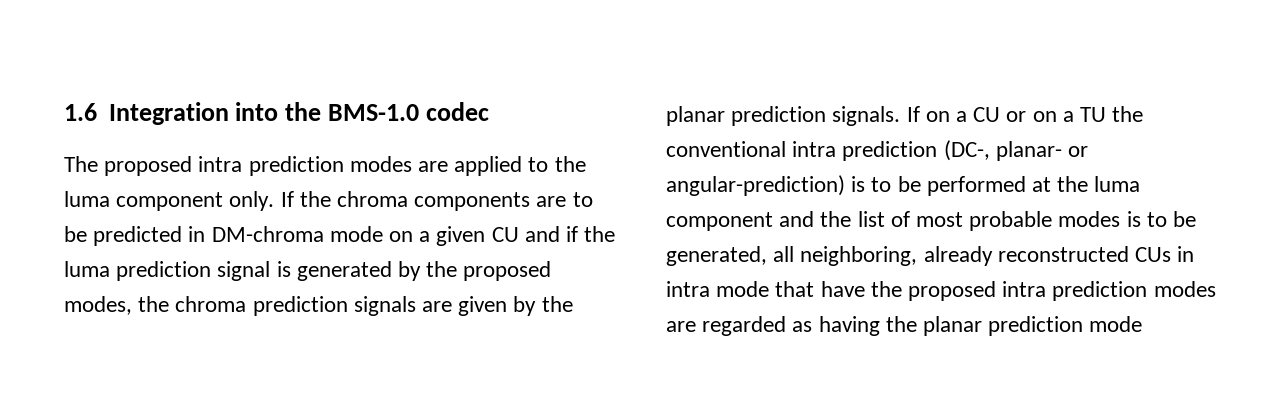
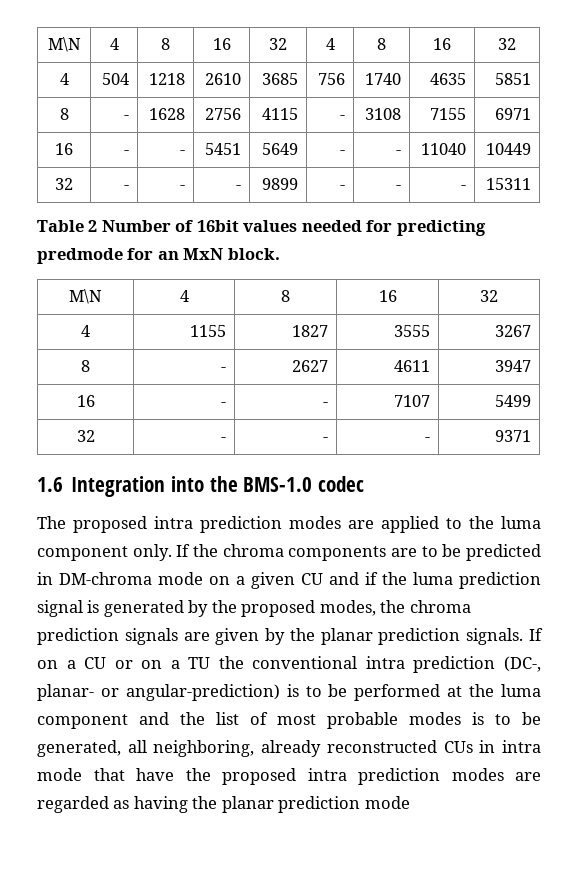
(64, 112) none -> [47,37,81,52] [109,38,119,50] [161,38,170,50] [212,38,231,50] [269,38,287,50] [325,38,335,50] [377,38,386,50] [433,38,451,50] [498,38,516,50] [59,73,69,85] [101,73,129,85] [148,73,185,85] [204,73,241,85] [261,73,298,85] [317,73,345,85] [364,73,401,85] [429,73,466,85] [494,73,531,85] [59,108,69,120] [123,115,129,120] [148,108,185,120] [204,108,241,120] [261,108,298,120] [339,115,345,120] [364,108,401,120] [429,108,466,120] [494,108,531,120] [55,143,73,155] [123,150,129,155] [179,150,185,155] [204,143,241,155] [261,143,298,155] [339,150,345,155] [395,150,401,155] [420,143,466,155] [485,143,531,155] [55,178,73,190] [123,185,129,190] [179,185,185,190] [235,185,241,190] [261,178,298,190] [339,185,345,190] [395,185,401,190] [460,185,466,190] [485,178,531,190] [37,220,486,236] [37,248,280,264] [69,289,102,304] [179,290,189,302] [281,290,290,302] [378,290,397,302] [480,290,498,302] [81,325,90,337] [189,325,226,337] [291,325,328,337] [393,325,430,337] [494,325,531,337] [81,360,90,372] [220,367,226,372] [291,360,328,372] [393,360,430,372] [494,360,531,372] [76,395,95,407] [220,402,226,407] [322,402,328,407] [393,395,430,407] [494,395,531,407] [76,430,95,442] [220,437,226,442] [322,437,328,442] [424,437,430,442] [494,430,531,442] M\N | 4 | 8 | 16 | 32 | 4 | 8 | 16 | 32 // 4 | 504 | 1218 | 2610 | 3685 | 756 | 1740 | 4635 | 5851 // 8 | - | 1628 | 2756 | 4115 | - | 3108 | 7155 | 6971 // 16 | - | - | 5451 | 5649 | - | - | 11040 | 10449 // 32 | - | - | - | 9899 | - | - | - | 15311 // Table 2 Number of 16bit values needed for predicting predmode for an MxN block. // M\N | 4 | 8 | 16 | 32 // 4 | 1155 | 1827 | 3555 | 3267 // 8 | - | 2627 | 4611 | 3947 // 16 | - | - | 7107 | 5499 // 32 | - | - | - | 9371 //

